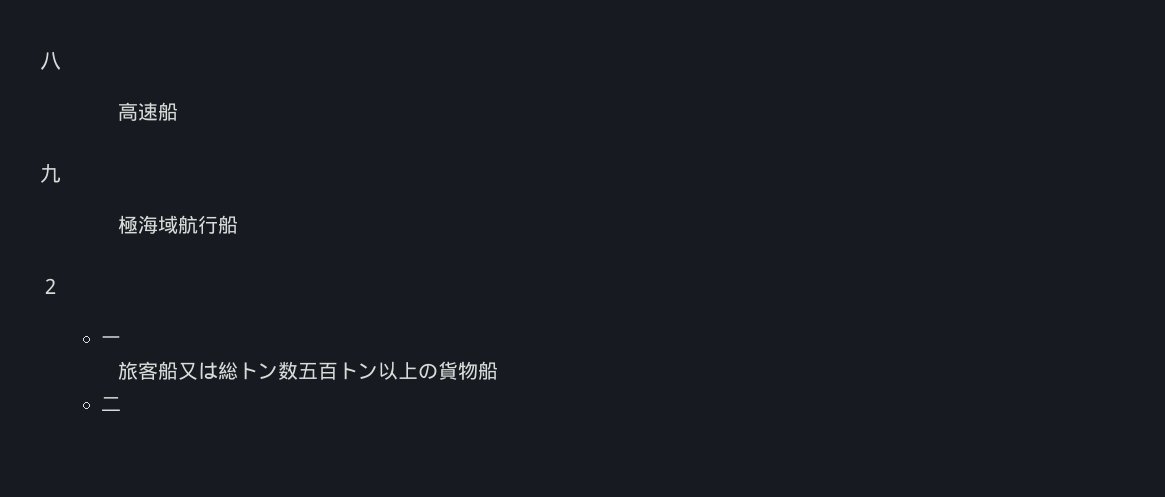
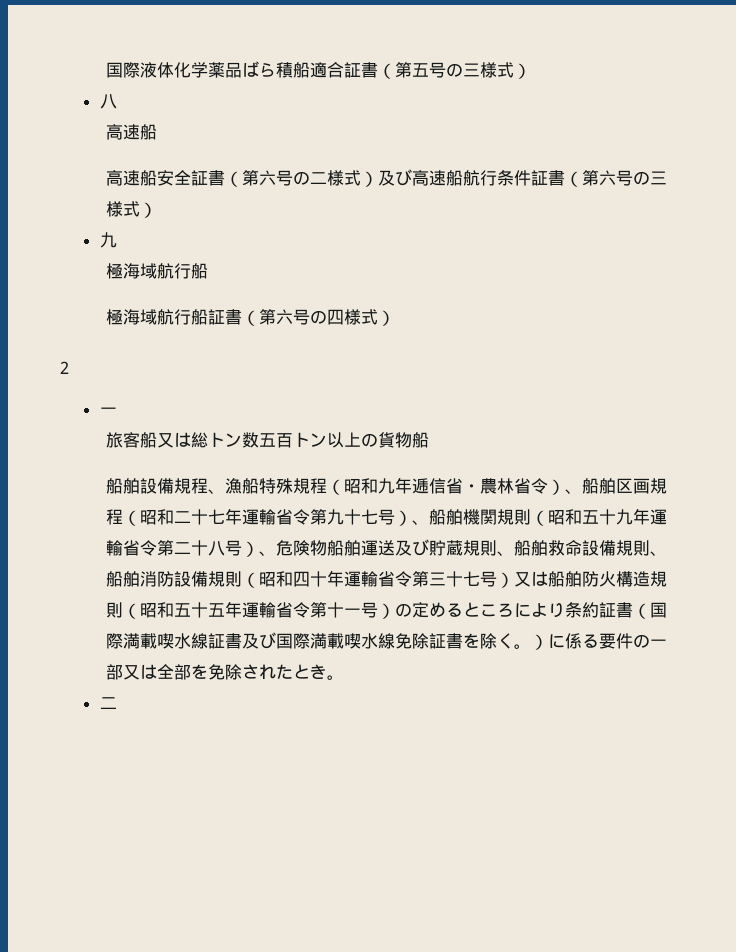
[40,51,61,70] [117,102,178,121] [40,164,61,183] [117,215,238,234] 八 // 高速船 // 九 // 極海域航行船 -> [106,61,532,79] [99,93,117,109] [106,124,158,140] [106,169,668,187] [106,201,158,218] [99,232,117,248] [106,263,209,279] [106,309,396,326] 国際液体化学薬品ばら積船適合証書（第五号の三様式） // 八 // 高速船 // 高速船安全証書（第六号の二様式）及び高速船航行条件証書（第六号の三様式） // 九 // 極海域航行船 // 極海域航行船証書（第六号の四様式）
(498, 370) none -> [106,477,668,495] [106,508,668,526] [106,539,668,557] [106,570,668,588] [106,601,668,619] [106,632,668,650] [106,664,345,680] // 船舶設備規程、漁船特殊規程（昭和九年逓信省・農林省令）、船舶区画規程（昭和二十七年運輸省令第九十七号）、船舶機関規則（昭和五十九年運輸省令第二十八号）、危険物船舶運送及び貯蔵規則、船舶救命設備規則、船舶消防設備規則（昭和四十年運輸省令第三十七号）又は船舶防火構造規則（昭和五十五年運輸省令第十一号）の定めるところにより条約証書（国際満載喫水線証書及び国際満載喫水線免除証書を除く。）に係る要件の一部又は全部を免除されたとき。

